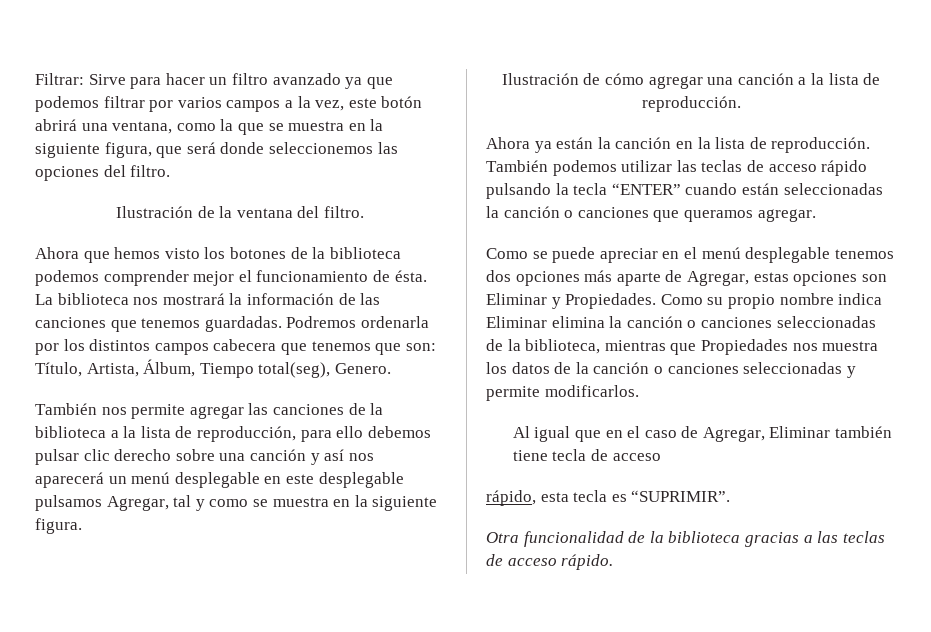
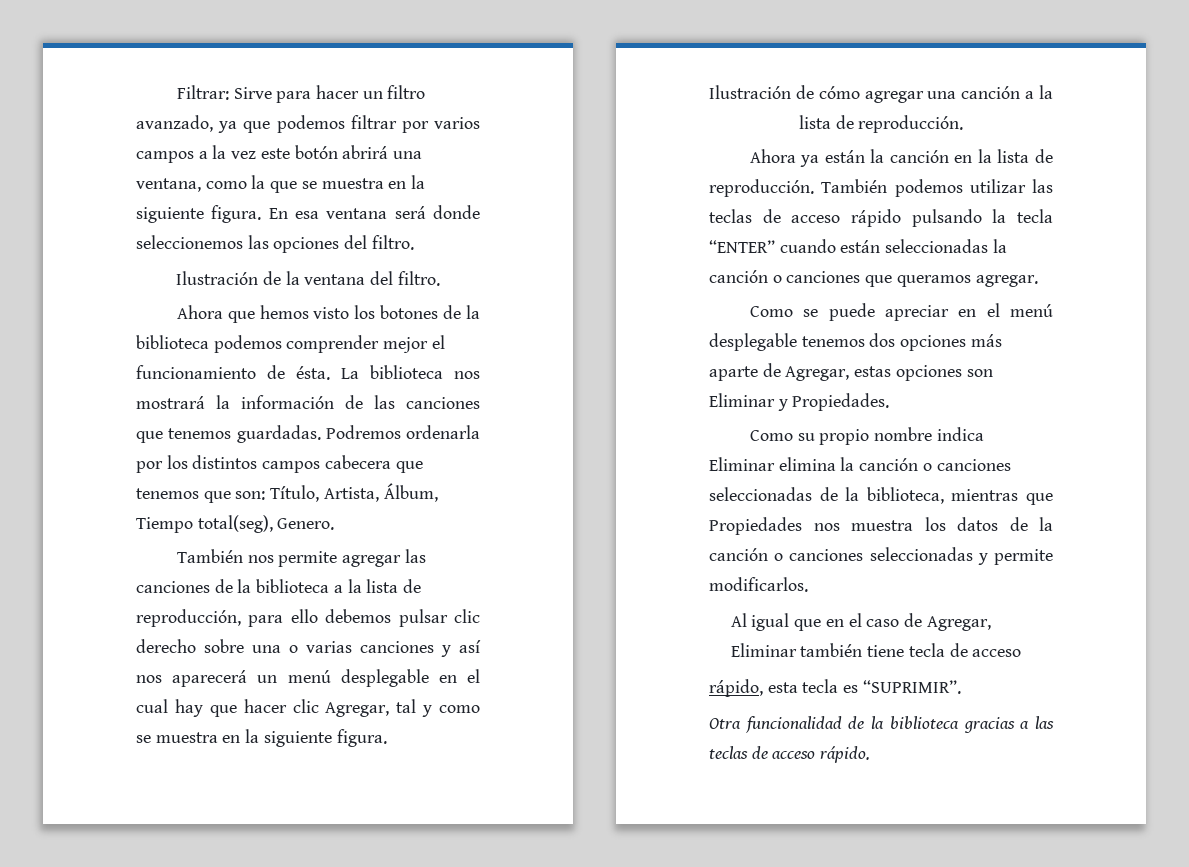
[272,73,341,85] avanzado -> [136,115,213,132] avanzado,
[315,100,345,111] vez, -> [231,151,257,159] vez
[104,142,183,158] figura, que -> [211,205,388,223] figura. En esa ventana
[249,449,306,461] canción -> [289,641,434,653] o varias canciones
[285,472,404,488] [35,495,102,511] este desplegable pulsamos -> [467,669,480,683] [136,699,319,717] el cual hay que hacer clic
(657, 301) none -> (890, 402) //

